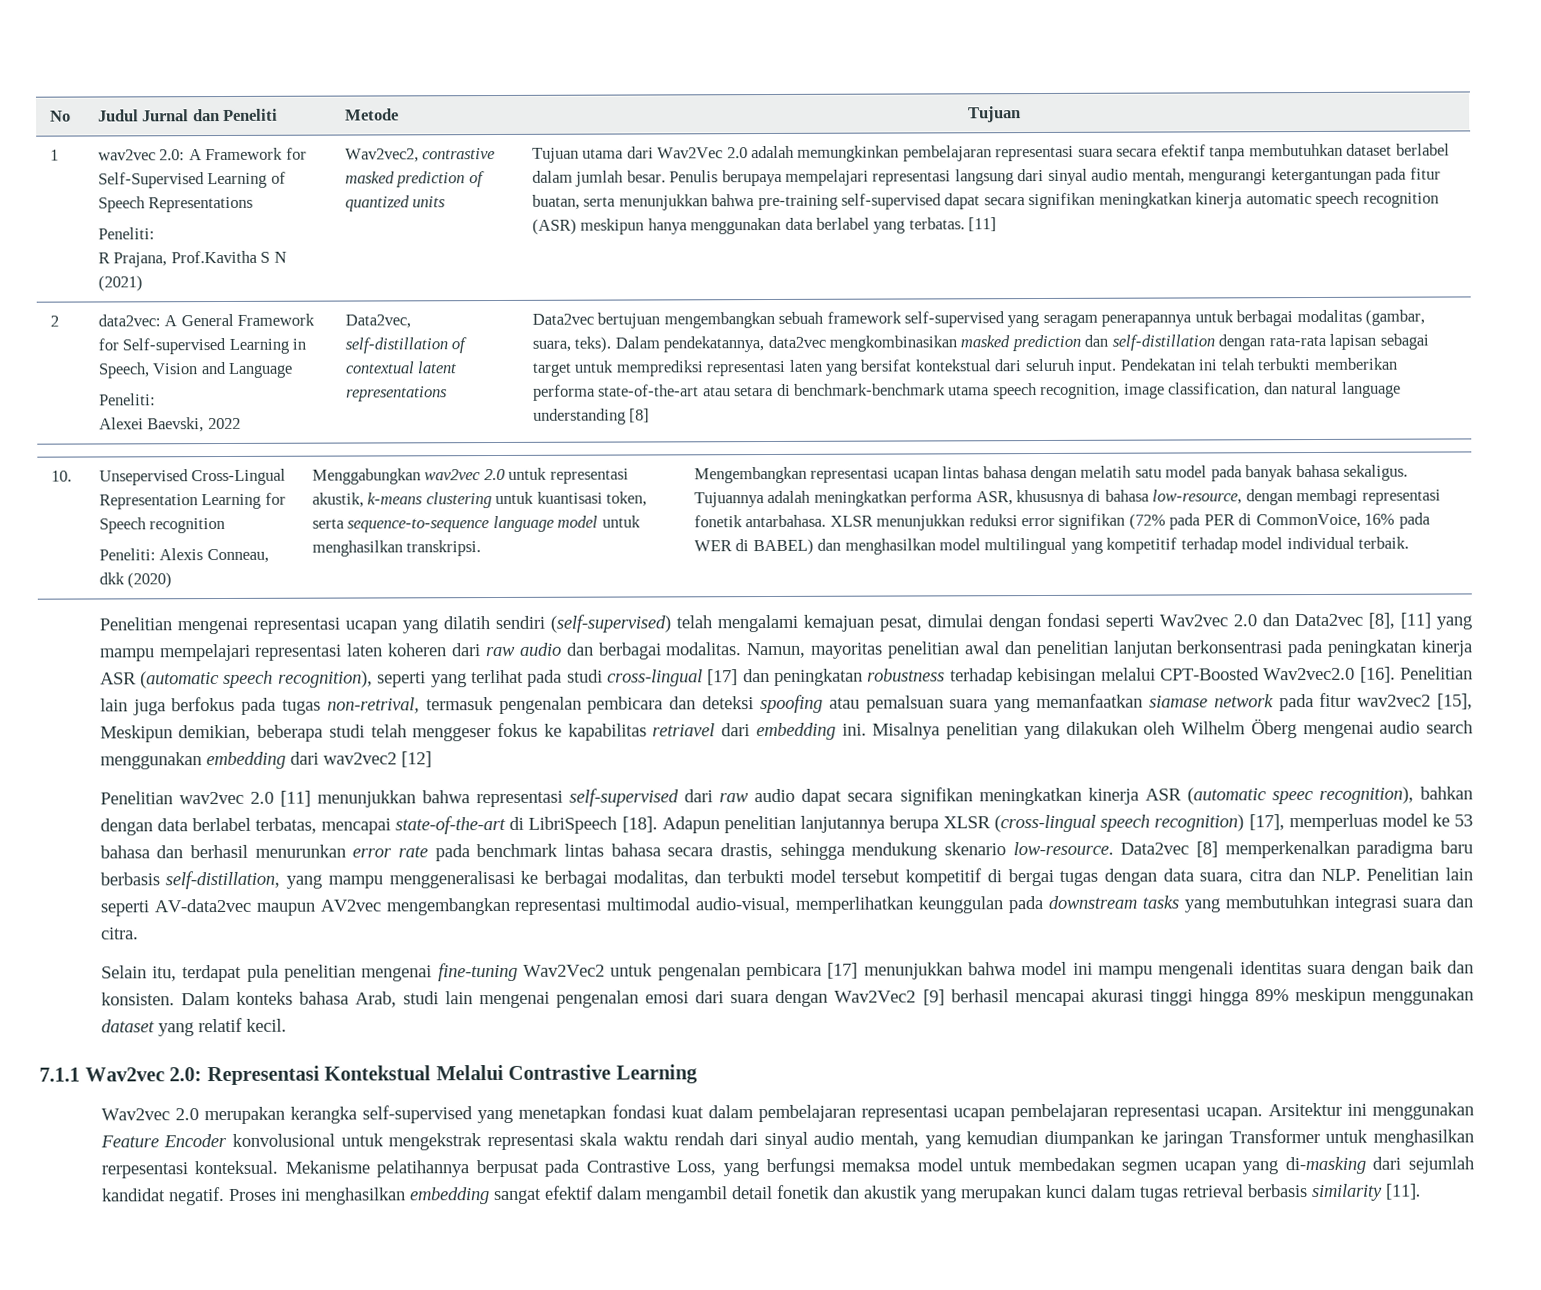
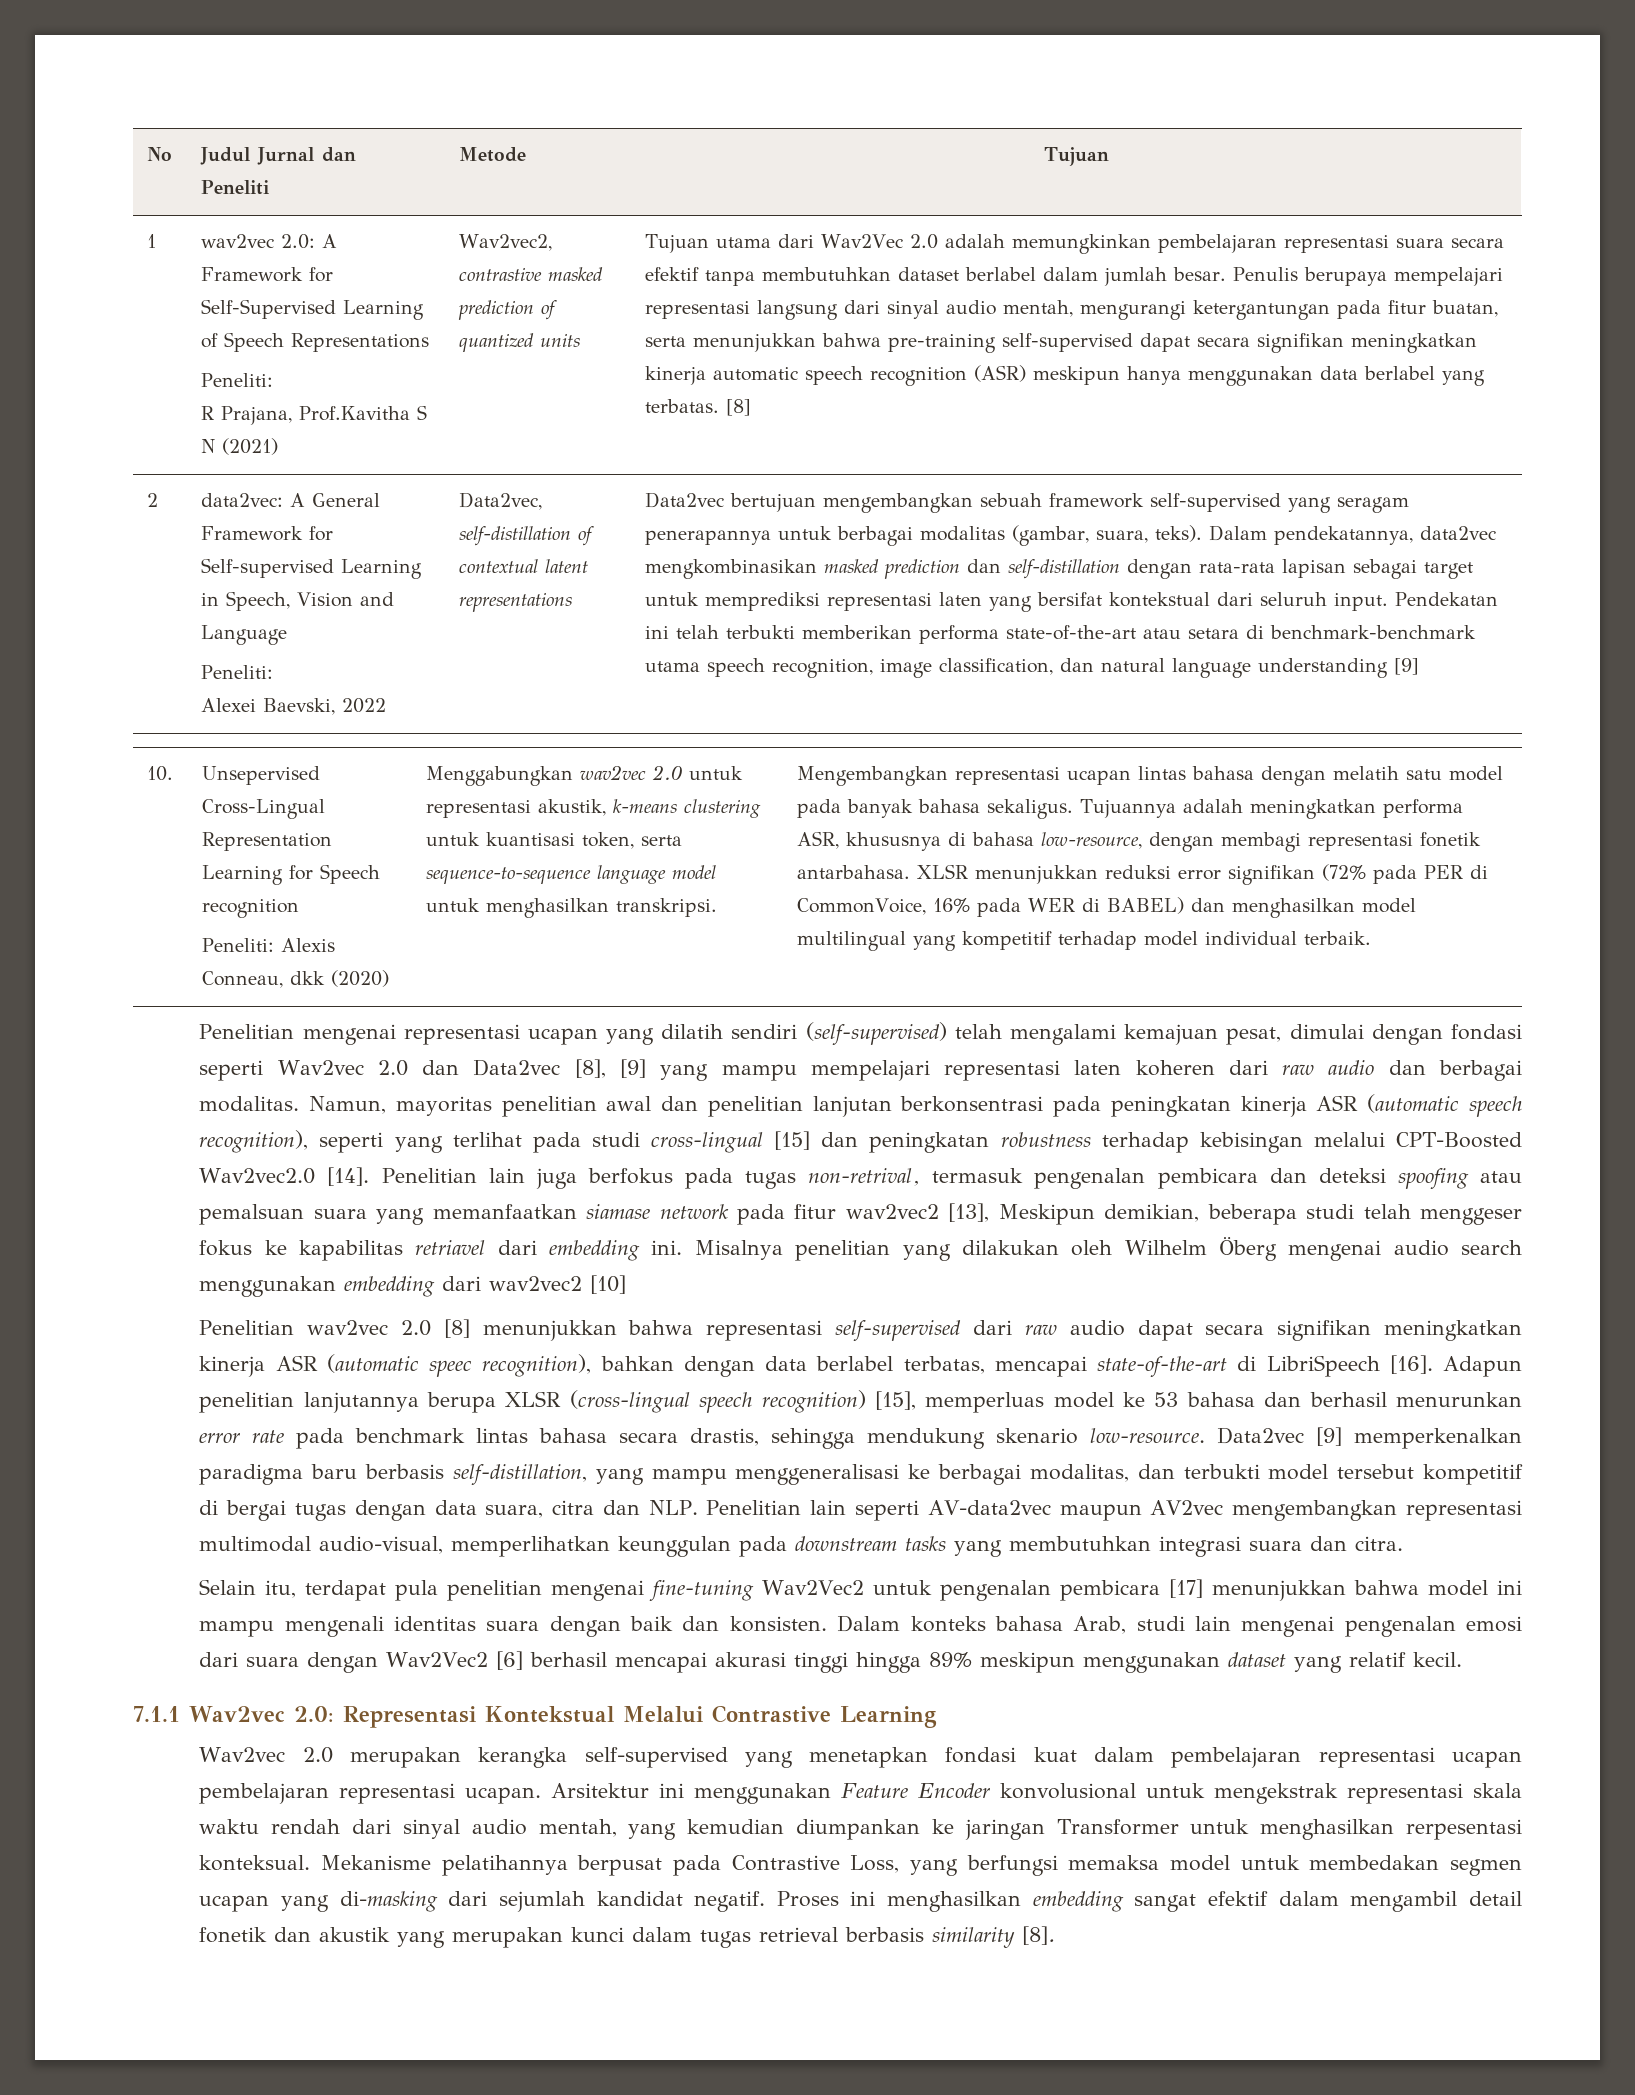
[968,217,998,232] [11] -> [726,399,752,416] [8]
[629,408,651,423] [8] -> [1394,658,1420,675] [9]
[1399,612,1431,629] [11] -> [619,1059,646,1078] [9]
[707,669,739,686] [17] -> [774,1131,811,1150] [15]
[1359,666,1396,683] [16]. -> [327,1167,370,1186] [14].
[1437,693,1473,710] [15], -> [948,1203,990,1222] [13],
[400,751,432,768] [12] -> [590,1275,627,1294] [10]
[279,790,311,807] [11] -> [443,1319,470,1338] [8]
[621,816,658,833] [18]. -> [1389,1355,1433,1374] [16].
[1248,814,1285,831] [17], -> [874,1391,916,1410] [15],
[1196,841,1219,858] [8] -> [1316,1427,1343,1446] [9]
[922,989,945,1006] [9] -> [496,1651,524,1670] [6]
[1384,1183,1422,1200] [11]. -> [1022,1926,1056,1945] [8].

